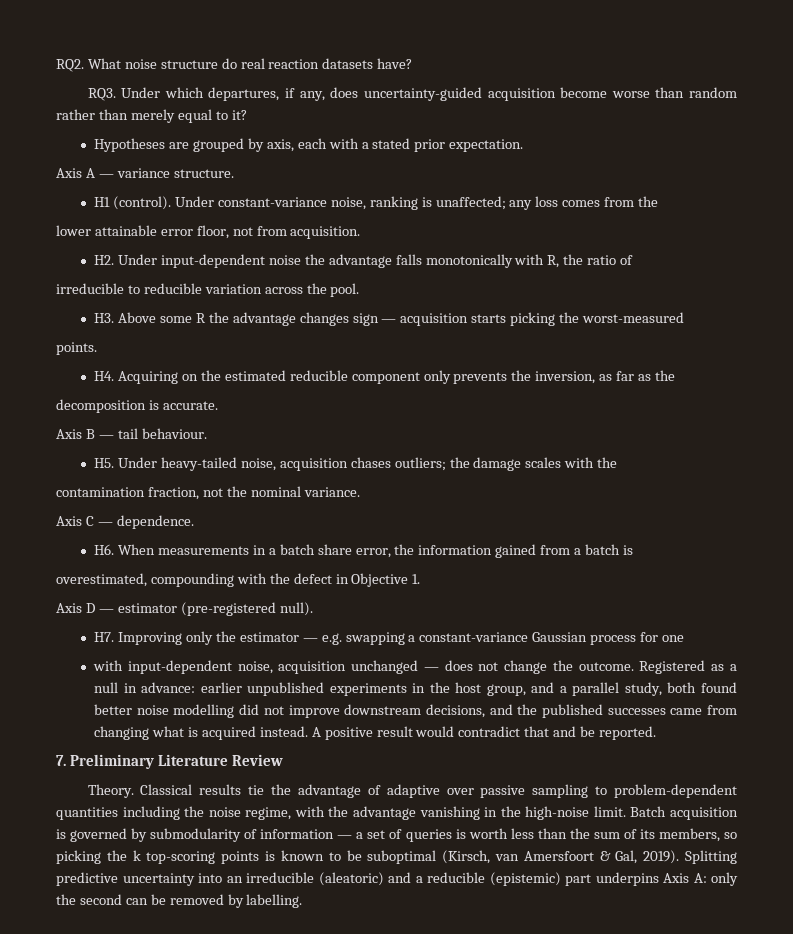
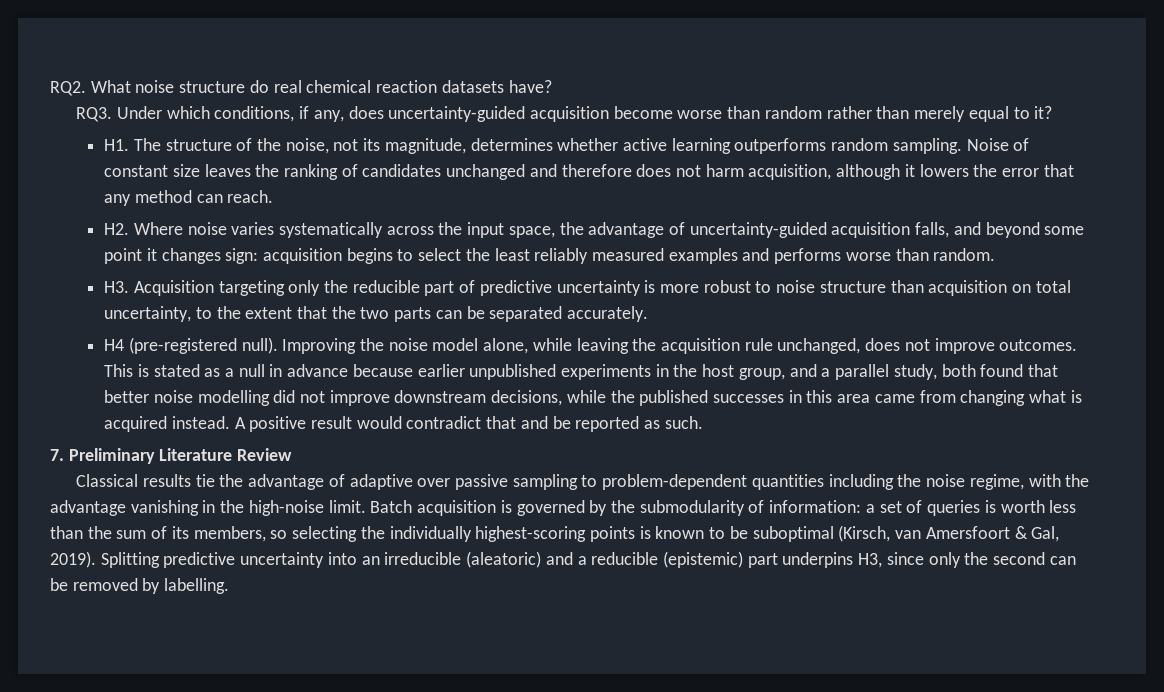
(265, 63) none -> [306,80,372,93] chemical
[208,87,280,101] departures, -> [214,106,295,122] conditions,
[94,138,524,152] [56,168,234,178] [94,196,659,210] [56,225,361,239] [94,254,634,268] [56,283,360,297] [94,312,685,326] [56,342,97,355] [94,370,675,384] [56,399,218,413] [56,428,207,439] [94,457,618,471] [56,486,360,500] [56,515,194,529] [94,544,633,558] [56,573,421,587] [56,602,313,616] [94,631,685,645] [93,660,706,674] Hypotheses are grouped by axis, each with a stated prior expectation. // Axis A — variance structure. // H1 (control). Under constant-variance noise, ranking is unaffected; any loss comes from the // lower attainable error floor, not from acquisition. // H2. Under input-dependent noise the advantage falls monotonically with R, the ratio of // irreducible to reducible variation across the pool. // H3. Above some R the advantage changes sign — acquisition starts picking the worst-measured // points. // H4. Acquiring on the estimated reducible component only prevents the inversion, as far as the // decomposition is accurate. // Axis B — tail behaviour. // H5. Under heavy-tailed noise, acquisition chases outliers; the damage scales with the // contamination fraction, not the nominal variance. // Axis C — dependence. // H6. When measurements in a batch share error, the information gained from a batch is // overestimated, compounding with the defect in Objective 1. // Axis D — estimator (pre-registered null). // H7. Improving only the estimator — e.g. swapping a constant-variance Gaussian process for one // with input-dependent noise, acquisition unchanged — does not change the outcome. Registered -> [104,138,1030,154] [104,164,1074,180] [104,190,274,206] [104,222,1085,238] [104,248,996,264] [104,280,1071,296] [104,306,649,322] [104,337,1078,354] [104,364,200,377] H1. The structure of the noise, not its magnitude, determines whether active learning outperforms random sampling. Noise of constant size leaves the ranking of candidates unchanged and therefore does not harm acquisition, although it lowers the error that any method can reach. // H2. Where noise varies systematically across the input space, the advantage of uncertainty-guided acquisition falls, and beyond some point it changes sign: acquisition begins to select the least reliably measured examples and performs worse than random. // H3. Acquisition targeting only the reducible part of predictive uncertainty is more robust to noise structure than acquisition on total uncertainty, to the extent that the two parts can be separated accurately. // H4 (pre-registered null). Improving the noise model alone, while leaving the acquisition rule unchanged, does not improve outcomes. This is stated
[141,682,196,693] advance: -> [287,364,413,377] advance because
(737, 687) none -> [1028,364,1059,377] that
[489,704,513,715] and -> [566,390,606,403] while
(666, 711) none -> [788,390,871,403] in this area
[599,726,657,740] reported. -> [575,416,703,432] reported as such.
[87,784,134,798] Theory. -> (293, 454) none
(148, 835) none -> [610,500,635,513] the
[260,829,353,839] information — -> [769,500,862,513] information:
[56,850,216,864] picking the k top-scoring -> [292,526,587,542] selecting the individually highest-scoring
[663,873,707,883] Axis A: -> [858,552,924,568] H3, since

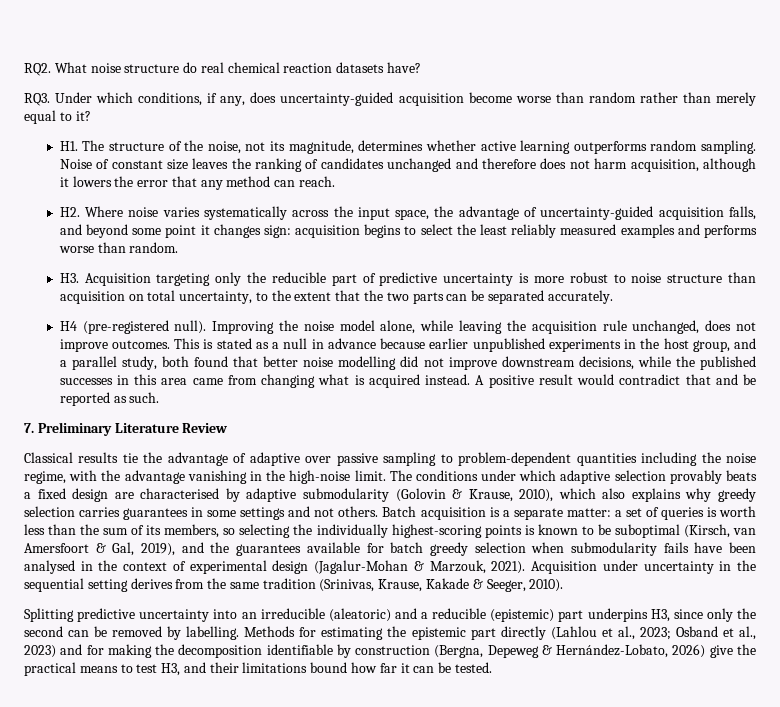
[370,500,862,516] Batch acquisition is governed by the submodularity of information: -> [389,470,757,484] [24,488,756,502] [24,506,611,520] The conditions under which adaptive selection provably beats a fixed design are characterised by adaptive submodularity (Golovin & Krause, 2010), which also explains why greedy selection carries guarantees in some settings and not others. Batch acquisition is a separate matter:
[50,551,96,568] 2019). -> [141,542,756,556] [24,560,757,574] [24,578,564,592] 2019), and the guarantees available for batch greedy selection when submodularity fails have been analysed in the context of experimental design (Jagalur-Mohan & Marzouk, 2021). Acquisition under uncertainty in the sequential setting derives from the same tradition (Srinivas, Krause, Kakade & Seeger, 2010). //
(230, 586) none -> [244,626,757,640] [24,644,756,658] [24,662,492,676] Methods for estimating the epistemic part directly (Lahlou et al., 2023; Osband et al., 2023) and for making the decomposition identifiable by construction (Bergna, Depeweg & Hernández-Lobato, 2026) give the practical means to test H3, and their limitations bound how far it can be tested.

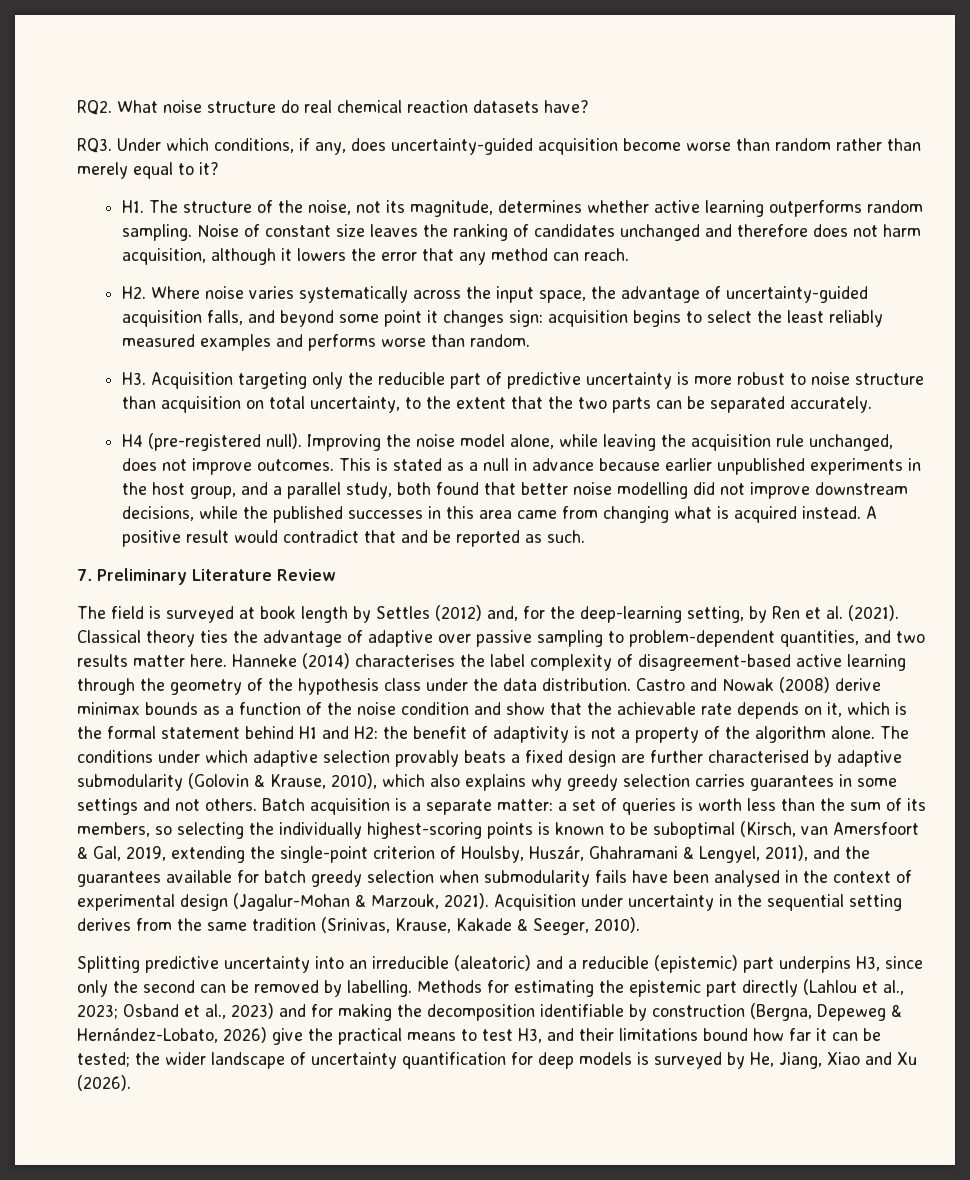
[24,452,138,463] Classical results tie -> [77,605,899,623] [77,630,228,647] The field is surveyed at book length by Settles (2012) and, for the deep-learning setting, by Ren et al. (2021). Classical theory ties
[576,452,756,466] [24,470,386,484] quantities including the noise regime, with the advantage vanishing in the high-noise limit. -> [780,630,925,647] [77,653,906,671] [77,677,881,695] [77,702,907,719] [77,726,875,743] quantities, and two results matter here. Hanneke (2014) characterises the label complexity of disagreement-based active learning through the geometry of the hypothesis class under the data distribution. Castro and Nowak (2008) derive minimax bounds as a function of the noise condition and show that the achievable rate depends on it, which is the formal statement behind H1 and H2: the benefit of adaptivity is not a property of the algorithm alone.
(134, 495) none -> [650,750,703,763] further
[141,543,176,556] 2019), -> [126,845,808,863] 2019, extending the single-point criterion of Houlsby, Huszár, Ghahramani & Lengyel, 2011),
[454,662,492,673] tested. -> [77,1052,917,1069] [77,1075,131,1091] tested; the wider landscape of uncertainty quantification for deep models is surveyed by He, Jiang, Xiao and Xu (2026).

